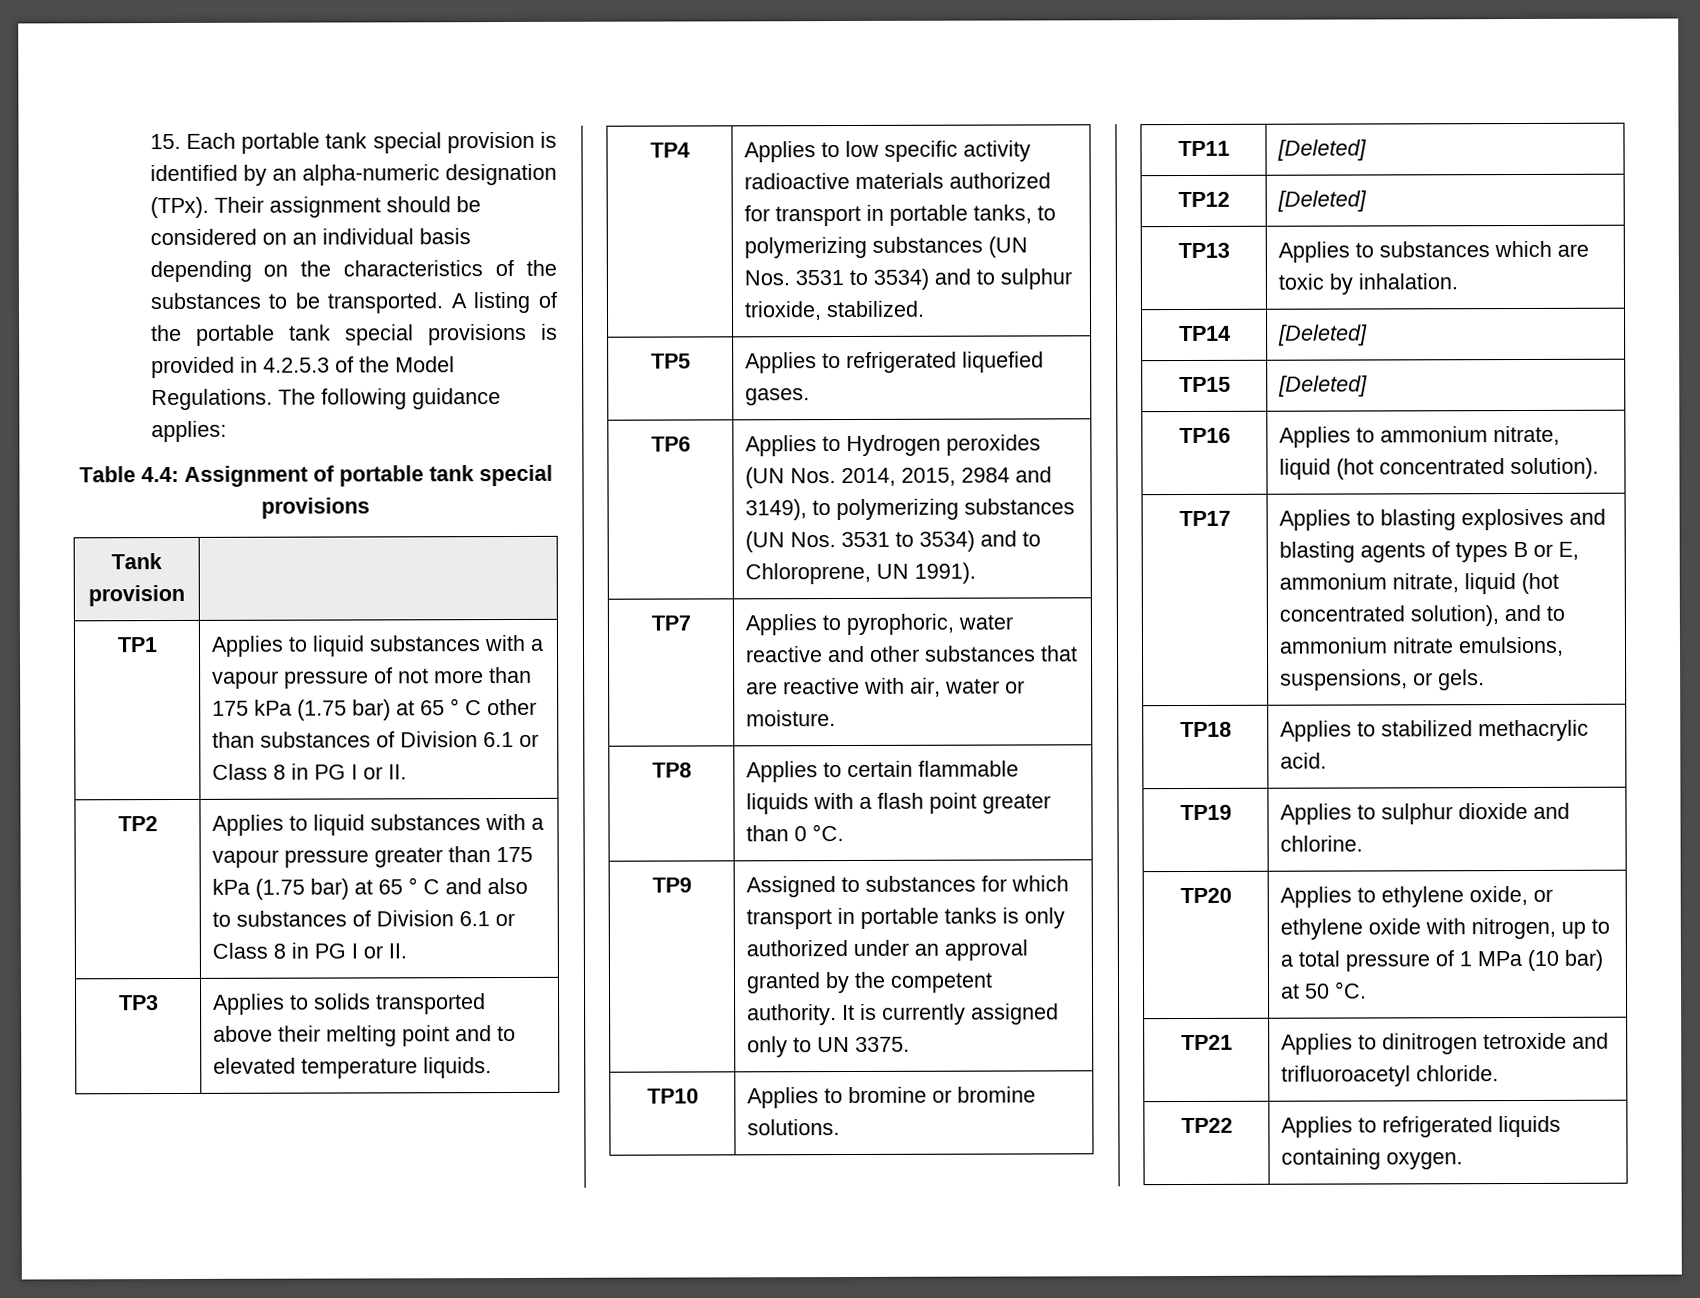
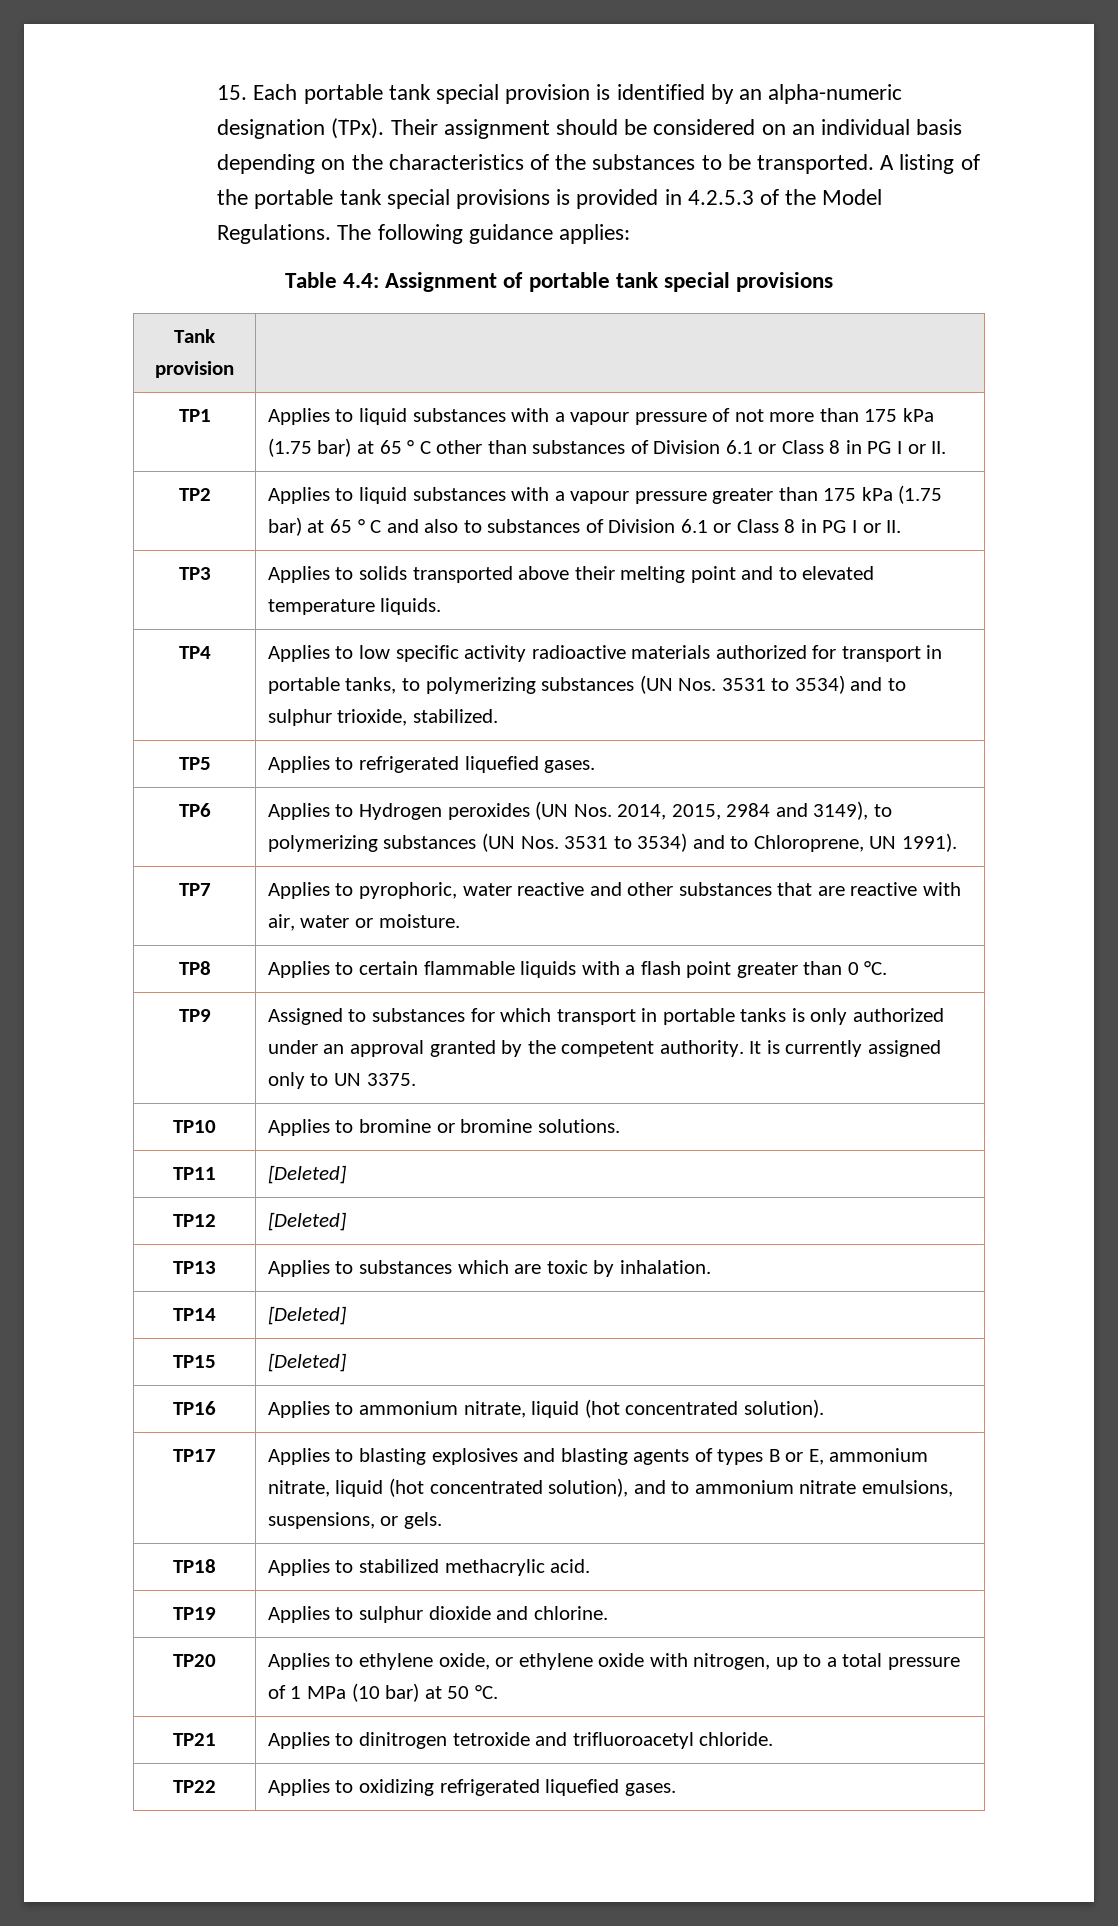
[1381,1115,1561,1138] [1280,1148,1463,1170] refrigerated liquids containing oxygen. -> [358,1779,676,1796] oxidizing refrigerated liquefied gases.

